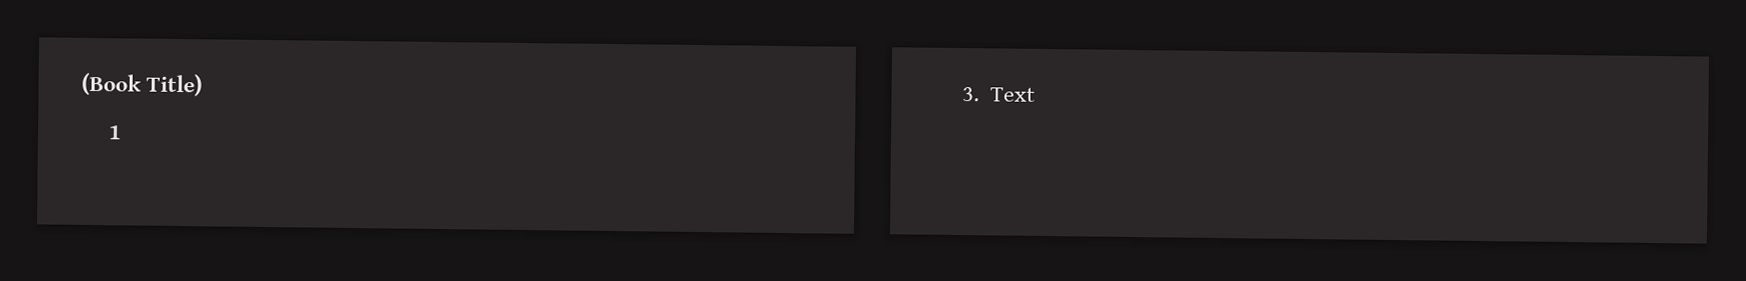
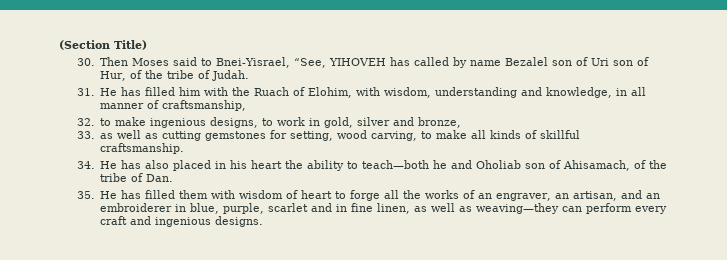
[81,72,142,96] (Book -> [59,40,110,50] (Section
[107,125,122,140] [961,87,1035,102] 1 // 3. Text -> [76,57,650,68] [100,70,250,81] [76,87,647,98] [100,100,247,111] [76,117,462,128] [76,130,581,141] [100,143,185,154] [76,160,668,171] [100,173,174,182] [76,190,661,201] [100,203,668,214] [100,216,264,227] 30. Then Moses said to Bnei-Yisrael, “See, YIHOVEH has called by name Bezalel son of Uri son of Hur, of the tribe of Judah. // 31. He has filled him with the Ruach of Elohim, with wisdom, understanding and knowledge, in all manner of craftsmanship, // 32. to make ingenious designs, to work in gold, silver and bronze, // 33. as well as cutting gemstones for setting, wood carving, to make all kinds of skillful craftsmanship. // 34. He has also placed in his heart the ability to teach—both he and Oholiab son of Ahisamach, of the tribe of Dan. // 35. He has filled them with wisdom of heart to forge all the works of an engraver, an artisan, and an embroiderer in blue, purple, scarlet and in fine linen, as well as weaving—they can perform every craft and ingenious designs.

